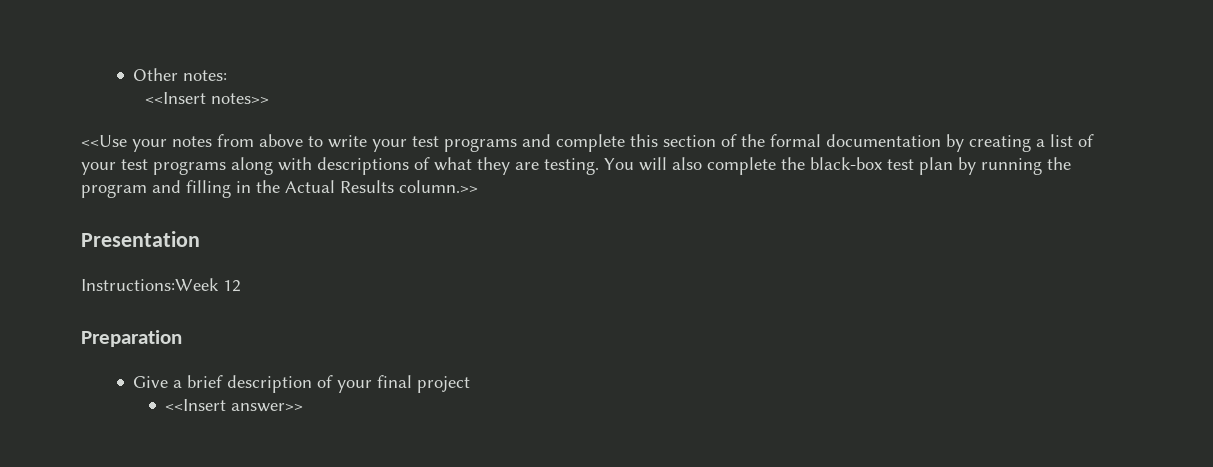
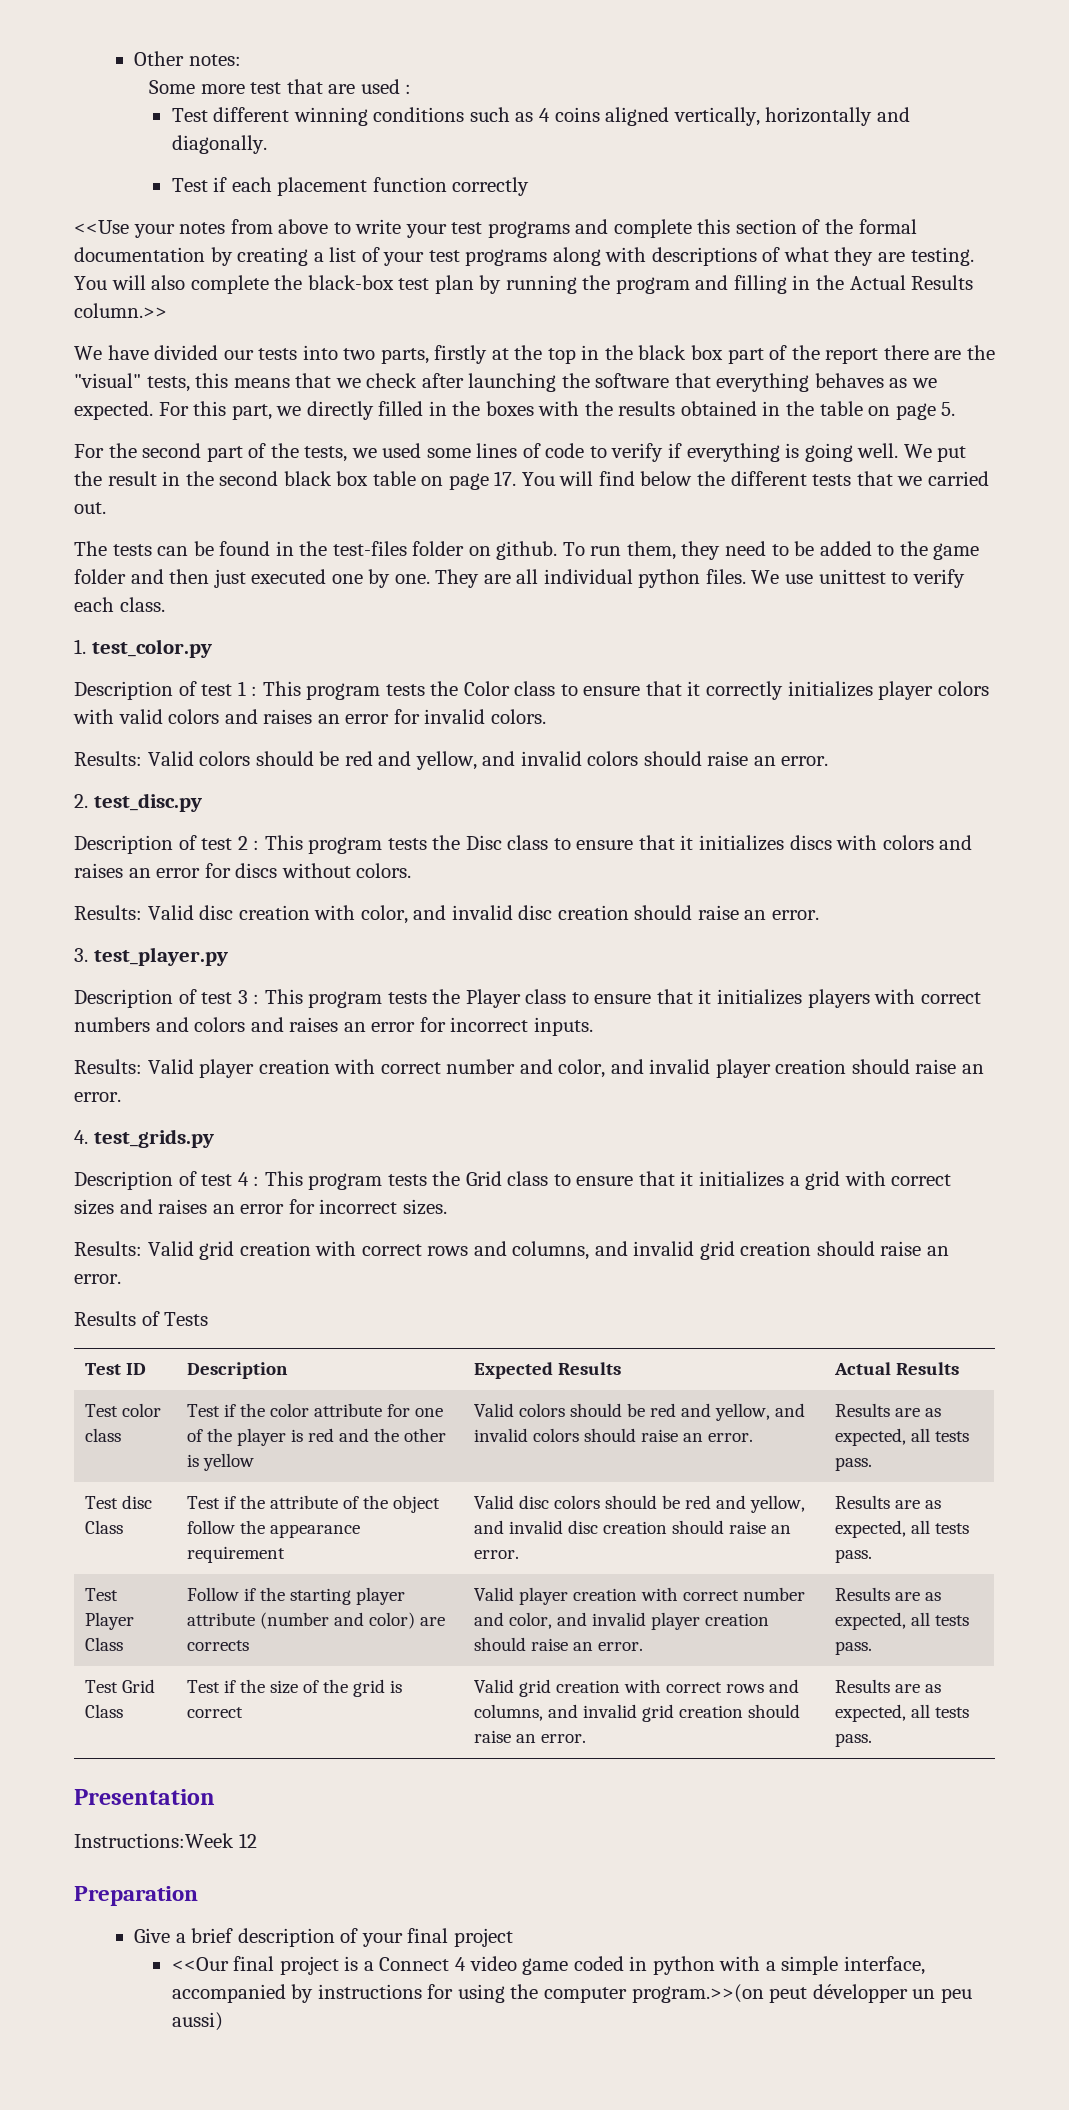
[144,92,269,104] <<Insert notes>> -> [149,79,412,94] [171,107,910,126] [171,135,267,154] [171,177,530,196] Some more test that are used : // Test different winning conditions such as 4 coins aligned vertically, horizontally and diagonally. // Test if each placement function correctly
(478, 186) none -> [74,345,995,364] [74,373,938,392] [74,401,956,420] [74,443,967,462] [74,471,989,490] [74,502,106,514] [74,541,980,560] [74,569,965,588] [74,597,165,612] [74,639,212,658] [74,681,989,700] [73,709,546,724] [74,751,829,770] [74,793,202,812] [74,835,973,854] [74,863,412,878] [74,905,819,924] [74,947,228,966] [74,989,981,1008] [74,1017,593,1036] [74,1059,985,1078] [74,1092,121,1102] [74,1129,214,1148] [74,1171,952,1190] [74,1199,447,1215] [74,1241,950,1260] [74,1274,121,1284] [74,1311,209,1326] [84,1363,146,1375] [186,1362,288,1379] [473,1362,621,1379] [833,1362,959,1375] [84,1403,161,1417] [84,1428,121,1442] [186,1403,443,1417] [186,1428,446,1446] [186,1453,254,1471] [473,1403,805,1421] [473,1428,753,1442] [834,1403,941,1417] [834,1428,969,1446] [834,1457,872,1471] [84,1495,152,1509] [84,1520,123,1534] [186,1495,440,1513] [186,1520,360,1538] [186,1546,285,1563] [473,1495,805,1513] [473,1520,791,1534] [473,1550,519,1559] [834,1495,941,1509] [834,1520,969,1538] [834,1549,872,1563] [84,1588,118,1601] [84,1612,134,1630] [84,1637,123,1651] [186,1587,405,1605] [186,1612,445,1629] [186,1640,249,1651] [473,1587,805,1605] [473,1612,769,1630] [473,1637,643,1651] [834,1587,941,1601] [834,1612,969,1630] [834,1641,872,1655] [84,1679,155,1693] [84,1704,123,1718] [186,1679,402,1697] [186,1707,243,1718] [473,1679,799,1697] [473,1704,800,1722] [473,1730,586,1743] [834,1679,941,1693] [834,1704,969,1722] [834,1733,872,1747] // We have divided our tests into two parts, firstly at the top in the black box part of the report there are the "visual" tests, this means that we check after launching the software that everything behaves as we expected. For this part, we directly filled in the boxes with the results obtained in the table on page 5. // For the second part of the tests, we used some lines of code to verify if everything is going well. We put the result in the second black box table on page 17. You will find below the different tests that we carried out. // The tests can be found in the test-files folder on github. To run them, they need to be added to the game folder and then just executed one by one. They are all individual python files. We use unittest to verify each class. // 1. test_color.py // Description of test 1 : This program tests the Color class to ensure that it correctly initializes player colors with valid colors and raises an error for invalid colors. // Results: Valid colors should be red and yellow, and invalid colors should raise an error. // 2. test_disc.py // Description of test 2 : This program tests the Disc class to ensure that it initializes discs with colors and raises an error for discs without colors. // Results: Valid disc creation with color, and invalid disc creation should raise an error. // 3. test_player.py // Description of test 3 : This program tests the Player class to ensure that it initializes players with correct numbers and colors and raises an error for incorrect inputs. // Results: Valid player creation with correct number and color, and invalid player creation should raise an error. // 4. test_grids.py // Description of test 4 : This program tests the Grid class to ensure that it initializes a grid with correct sizes and raises an error for incorrect sizes. // Results: Valid grid creation with correct rows and columns, and invalid grid creation should raise an error. // Results of Tests // Test ID | Description | Expected Results | Actual Results // Test color class | Test if the color attribute for one of the player is red and the other is yellow | Valid colors should be red and yellow, and invalid colors should raise an error. | Results are as expected, all tests pass. // Test disc Class | Test if the attribute of the object follow the appearance requirement | Valid disc colors should be red and yellow, and invalid disc creation should raise an error. | Results are as expected, all tests pass. // Test Player Class | Follow if the starting player attribute (number and color) are corrects | Valid player creation with correct number and color, and invalid player creation should raise an error. | Results are as expected, all tests pass. // Test Grid Class | Test if the size of the grid is correct | Valid grid creation with correct rows and columns, and invalid grid creation should raise an error. | Results are as expected, all tests pass.
[165,399,304,412] <<Insert answer>> -> [171,1956,925,1975] [171,1984,972,2003] [171,2012,223,2031] <<Our final project is a Connect 4 video game coded in python with a simple interface, accompanied by instructions for using the computer program.>>(on peut développer un peu aussi)

